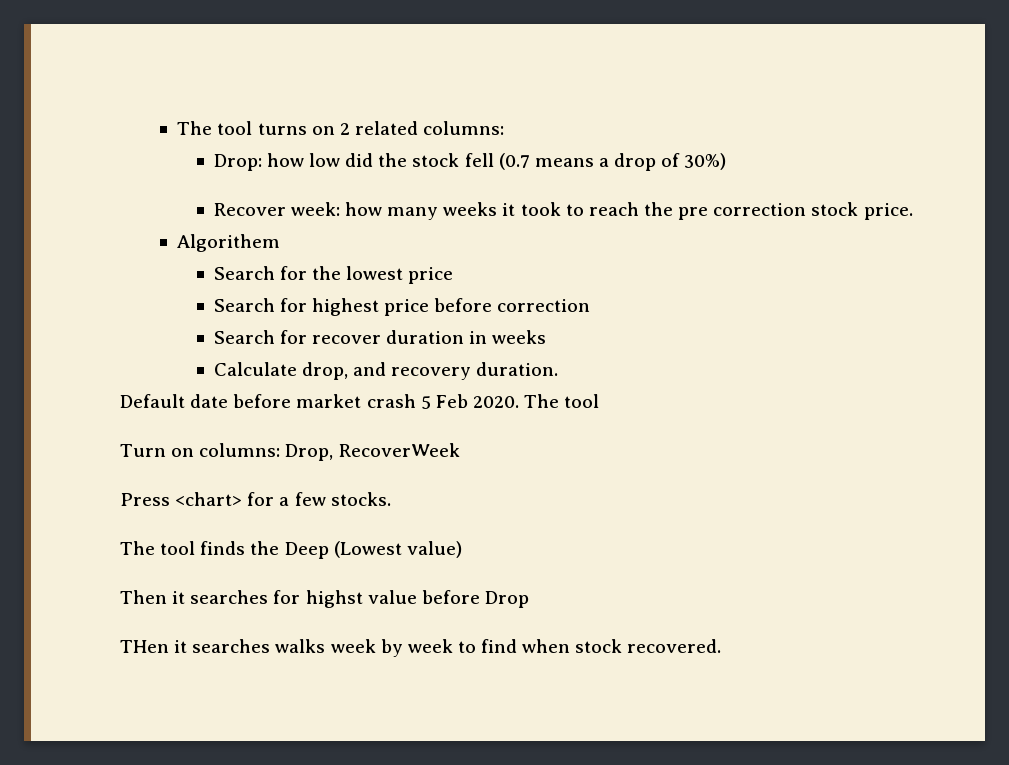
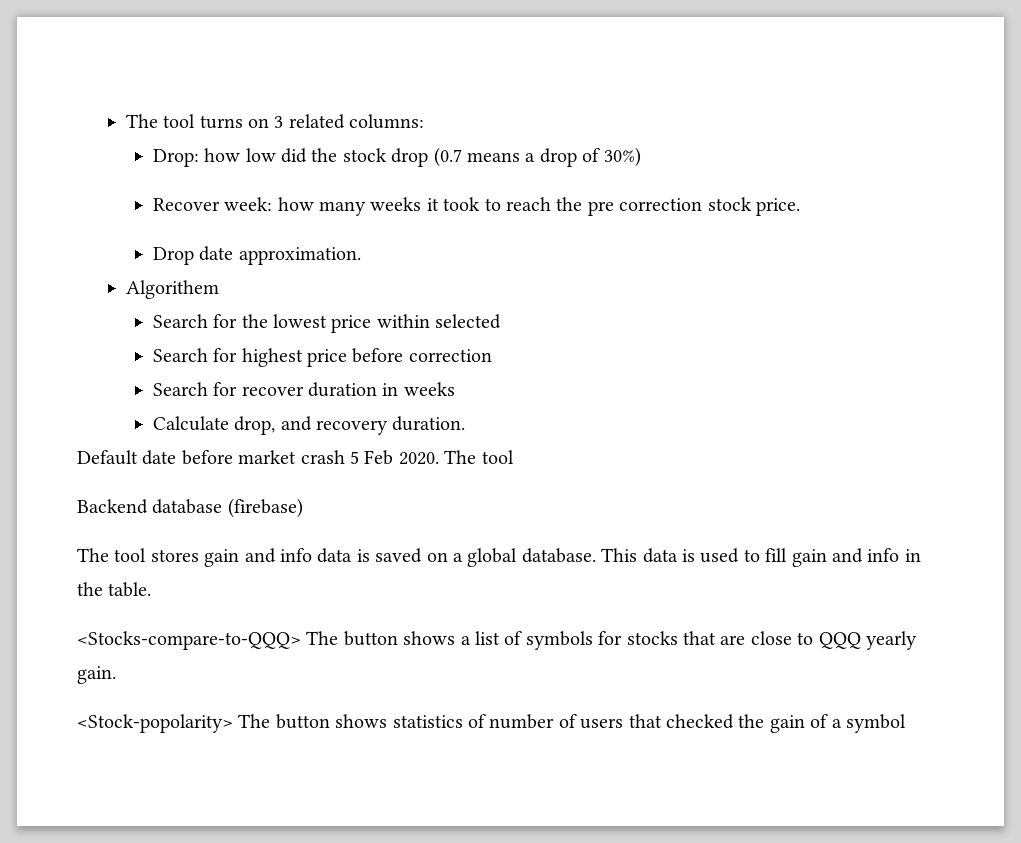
[339,123,350,135] 2 -> [274,116,284,128] 3
[464,153,494,167] fell -> [391,148,429,167] drop
(913, 211) none -> [152,246,361,265] // Drop date approximation.
(454, 275) none -> [376,314,502,329] within selected
[120,443,461,461] [120,492,391,506] [120,541,462,559] [120,590,529,608] [120,639,722,657] Turn on columns: Drop, RecoverWeek // Press <chart> for a few stocks. // The tool finds the Deep (Lowest value) // Then it searches for highst value before Drop // THen it searches walks week by week to find when stock recovered. -> [77,498,303,518] [77,548,921,567] [77,582,152,597] [77,631,917,650] [77,666,116,684] [77,714,906,733] Backend database (firebase) // The tool stores gain and info data is saved on a global database. This data is used to fill gain and info in the table. // <Stocks-compare-to-QQQ> The button shows a list of symbols for stocks that are close to QQQ yearly gain. // <Stock-popolarity> The button shows statistics of number of users that checked the gain of a symbol

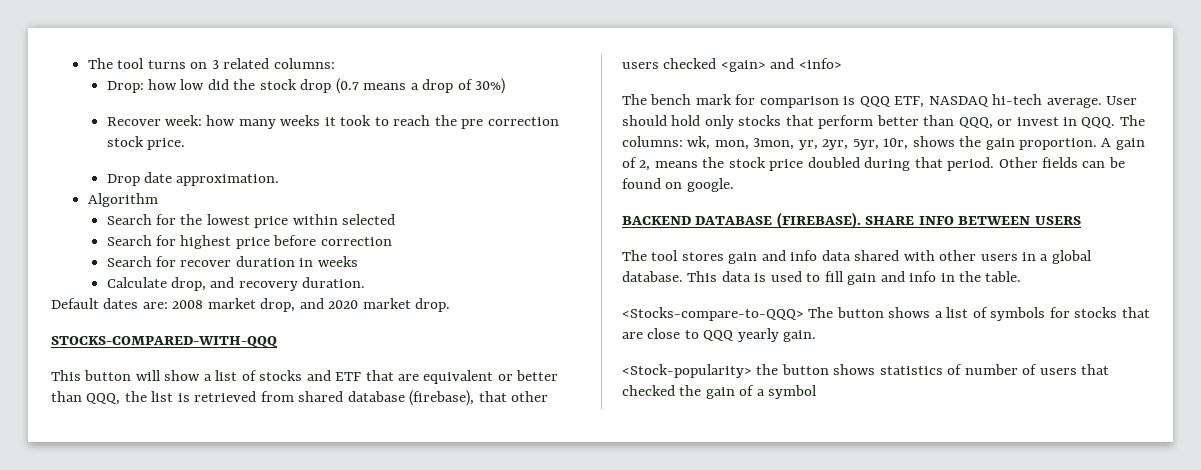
[125,280,219,299] Algorithem -> [87,193,158,207] Algorithm
[142,450,514,465] [77,498,303,518] date before market crash 5 Feb 2020. The tool // Backend database (firebase) -> [103,298,451,312] [51,336,278,347] [51,370,559,384] [51,390,549,406] [622,58,842,72] [622,94,1138,108] [622,115,1145,129] [622,136,1145,150] [622,157,1125,171] [622,178,734,192] [622,212,1081,229] dates are: 2008 market drop, and 2020 market drop. // STOCKS-COMPARED-WITH-QQQ // This button will show a list of stocks and ETF that are equivalent or better than QQQ, the list is retrieved from shared database (firebase), that other users checked <gain> and <info> // The bench mark for comparison is QQQ ETF, NASDAQ hi-tech average. User should hold only stocks that perform better than QQQ, or invest in QQQ. The columns: wk, mon, 3mon, yr, 2yr, 5yr, 10r, shows the gain proportion. A gain of 2, means the stock price doubled during that period. Other fields can be found on google. // BACKEND DATABASE (FIREBASE). SHARE INFO BETWEEN USERS
[356,548,448,563] is saved on -> [854,250,1037,261] shared with other users in
[77,714,271,733] <Stock-popolarity> The -> [622,364,779,378] <Stock-popularity> the

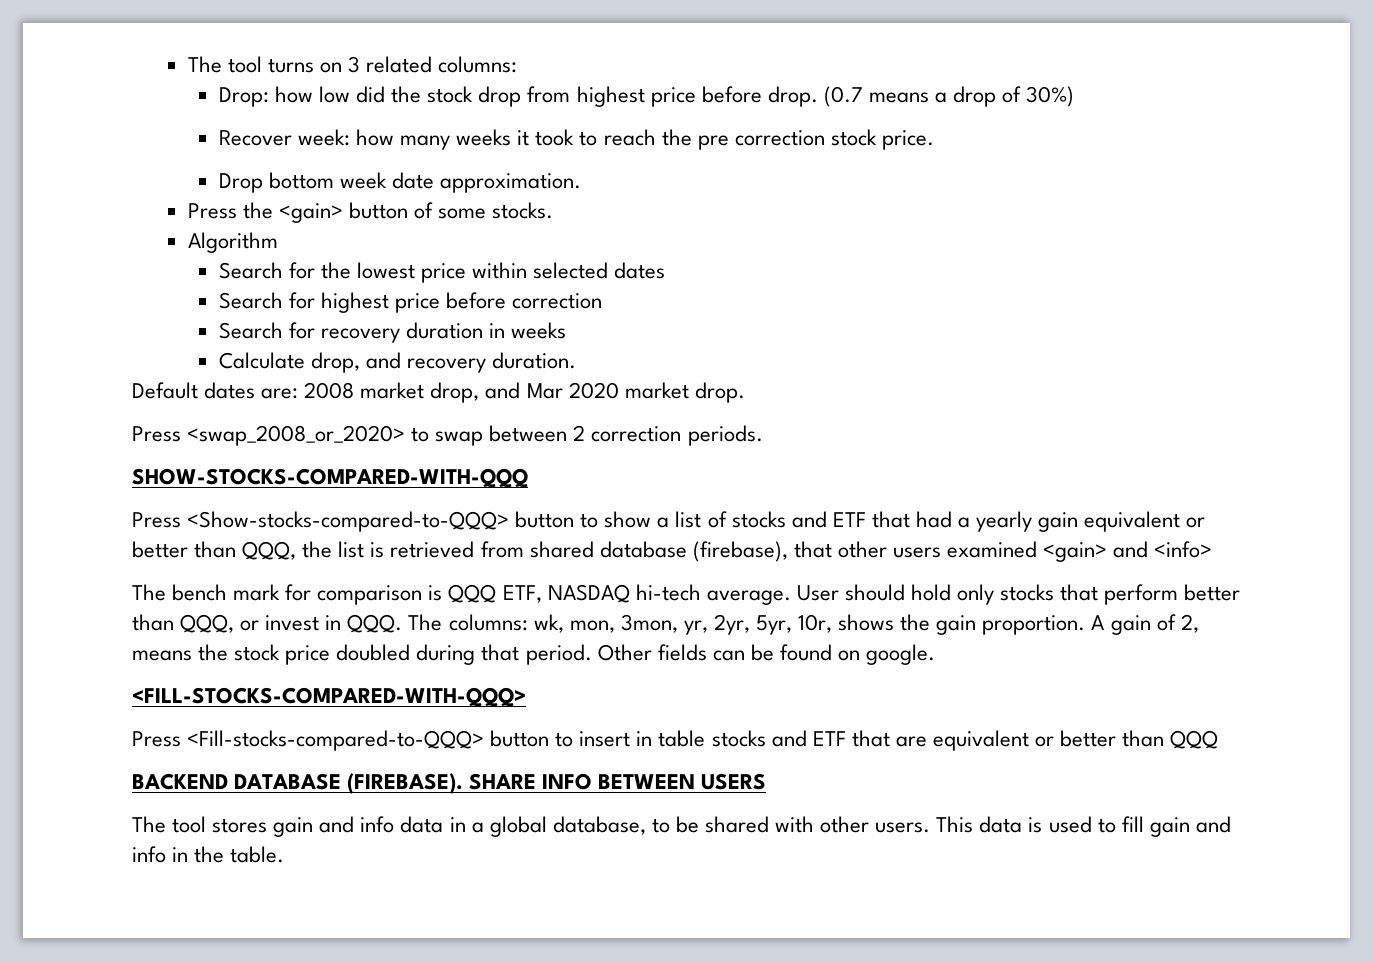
(332, 86) none -> [527,86,818,107] from highest price before drop.
(140, 180) none -> [269,172,388,189] bottom week
(280, 180) none -> [187,202,554,223] // Press the <gain> button of some stocks.
(396, 219) none -> [614,262,666,279] dates
[180,260,232,267] recover -> [321,328,401,343] recovery
(324, 303) none -> [526,383,563,399] Mar
[51,336,278,347] [51,370,161,381] STOCKS-COMPARED-WITH-QQQ // This button will -> [132,425,763,446] [132,468,528,488] [132,511,599,532] Press <swap_2008_or_2020> to swap between 2 correction periods. // SHOW-STOCKS-COMPARED-WITH-QQQ // Press <Show-stocks-compared-to-QQQ> button to
[398,374,420,381] are -> [915,511,1079,532] had a yearly gain
[663,58,717,69] checked -> [947,541,1038,558] examined
(734, 185) none -> [132,687,526,707] [132,730,1219,751] // <FILL-STOCKS-COMPARED-WITH-QQQ> // Press <Fill-stocks-compared-to-QQQ> button to insert in table stocks and ETF that are equivalent or better than QQQ
[854,250,1092,264] [622,271,683,282] shared with other users in a global database. -> [449,816,931,837] in a global database, to be shared with other users.
[622,307,1150,321] [622,328,817,342] [622,364,1110,378] [622,385,818,399] // <Stocks-compare-to-QQQ> The button shows a list of symbols for stocks that are close to QQQ yearly gain. // <Stock-popularity> the button shows statistics of number of users that checked the gain of a symbol -> (285, 854) none

